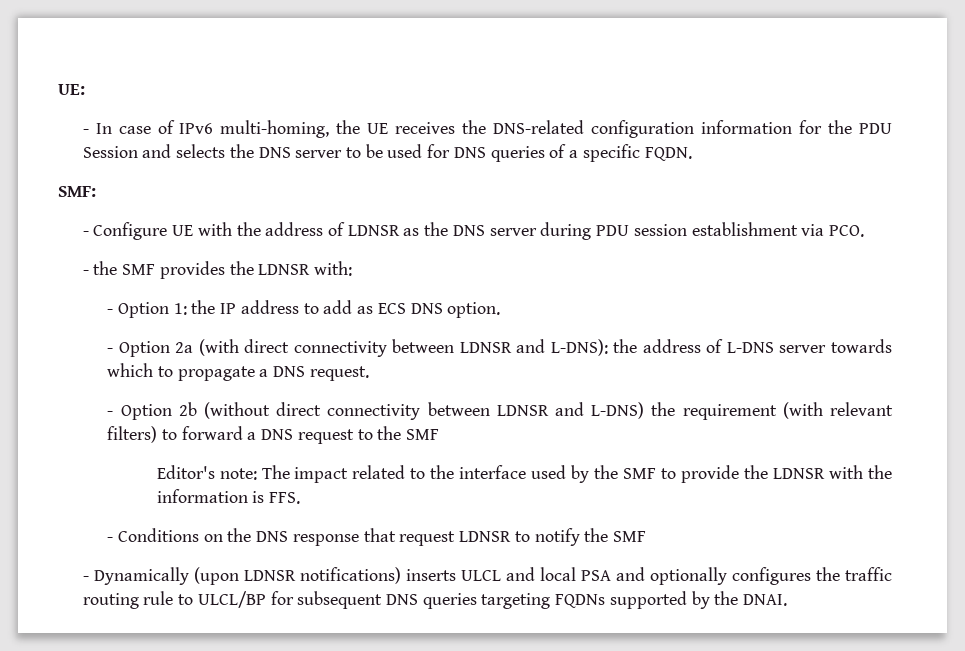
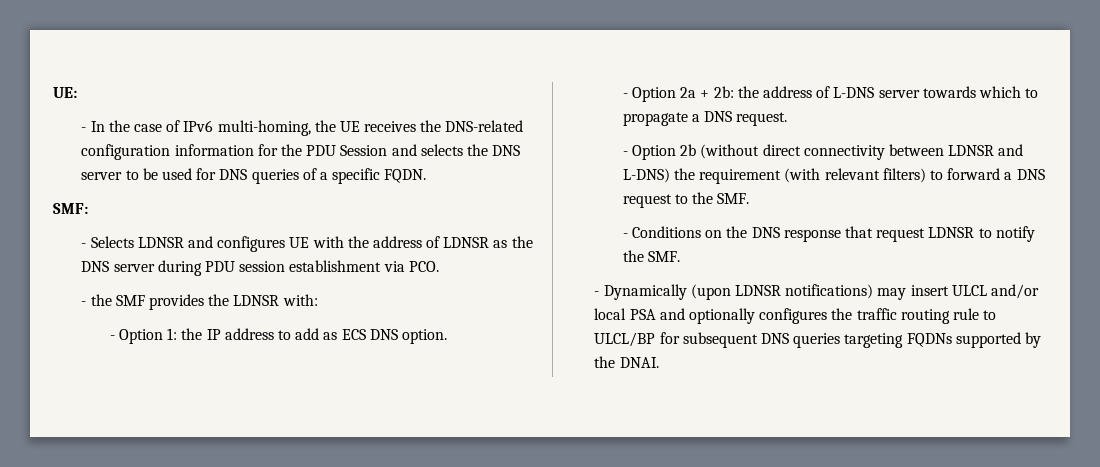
(112, 128) none -> [108,120,130,132] the
[93,222,168,240] Configure -> [90,236,286,252] Selects LDNSR and configures
[198,339,608,357] (with direct connectivity between LDNSR and L-DNS): -> [700,86,734,98] + 2b:
[406,429,440,440] [156,465,892,483] [156,489,301,504] SMF // Editor's note: The impact related to the interface used by the SMF to provide the LDNSR with the information is FFS. -> [717,193,750,204] SMF.
[612,531,646,542] SMF -> [648,251,681,262] SMF.
[405,567,535,581] inserts ULCL and -> [877,284,1039,300] may insert ULCL and/or

